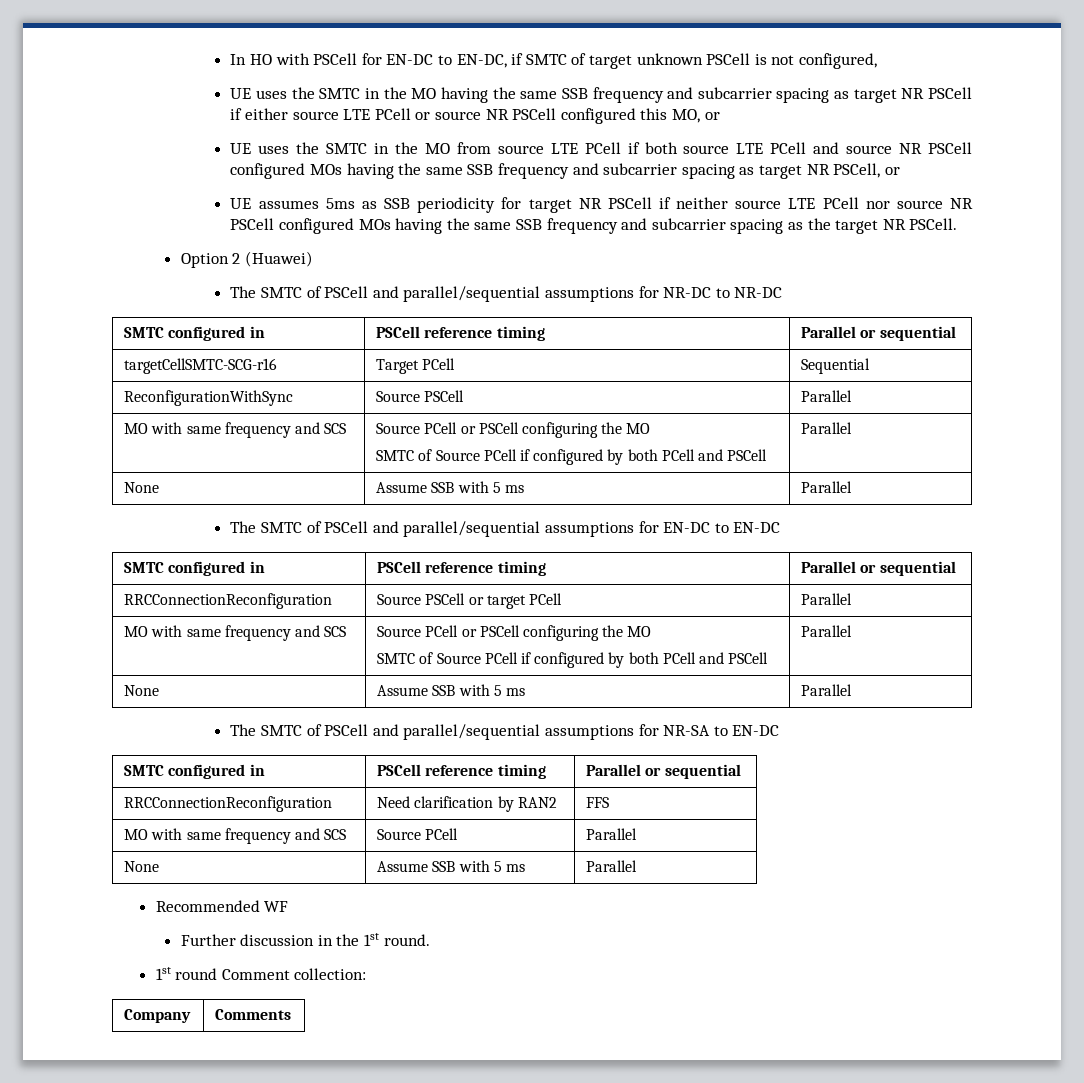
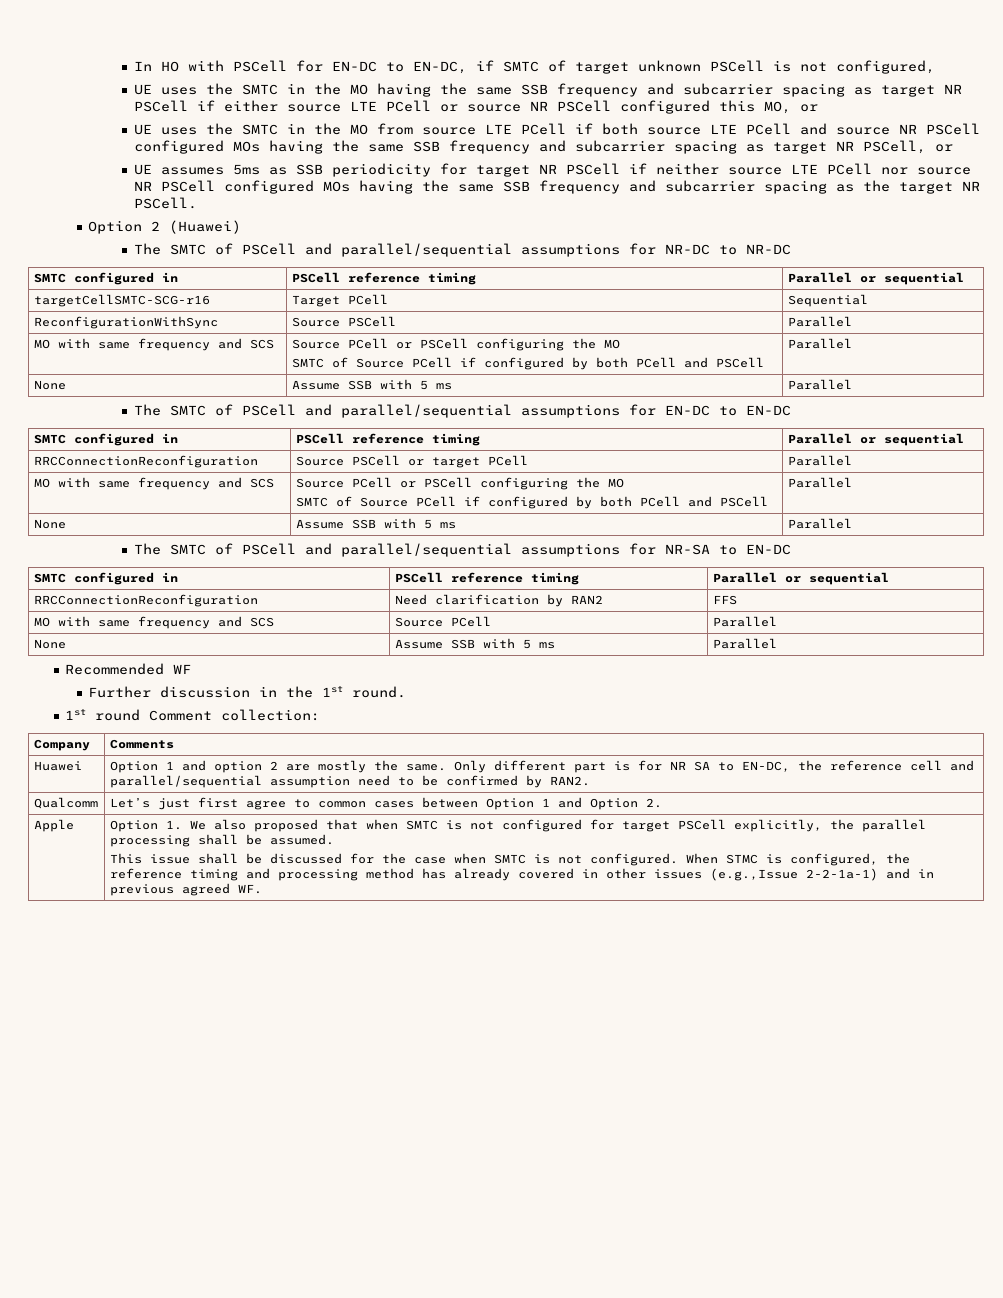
(292, 1014) none -> [33,761,82,771] [109,760,974,773] [109,775,590,788] [33,797,98,809] [109,797,662,810] [33,819,74,832] [109,819,926,832] [109,834,334,847] [109,853,910,866] [109,868,934,881] [109,883,262,896] // Huawei | Option 1 and option 2 are mostly the same. Only different part is for NR SA to EN-DC, the reference cell and parallel/sequential assumption need to be confirmed by RAN2. // Qualcomm | Let’s just first agree to common cases between Option 1 and Option 2. // Apple | Option 1. We also proposed that when SMTC is not configured for target PSCell explicitly, the parallel processing shall be assumed. // This issue shall be discussed for the case when SMTC is not configured. When STMC is configured, the reference timing and processing method has already covered in other issues (e.g.,Issue 2-2-1a-1) and in previous agreed WF.

